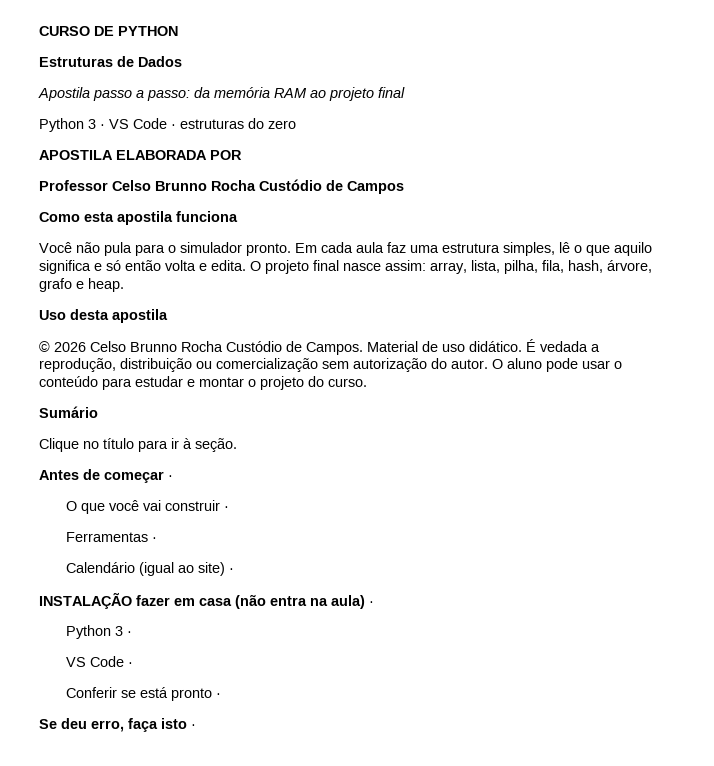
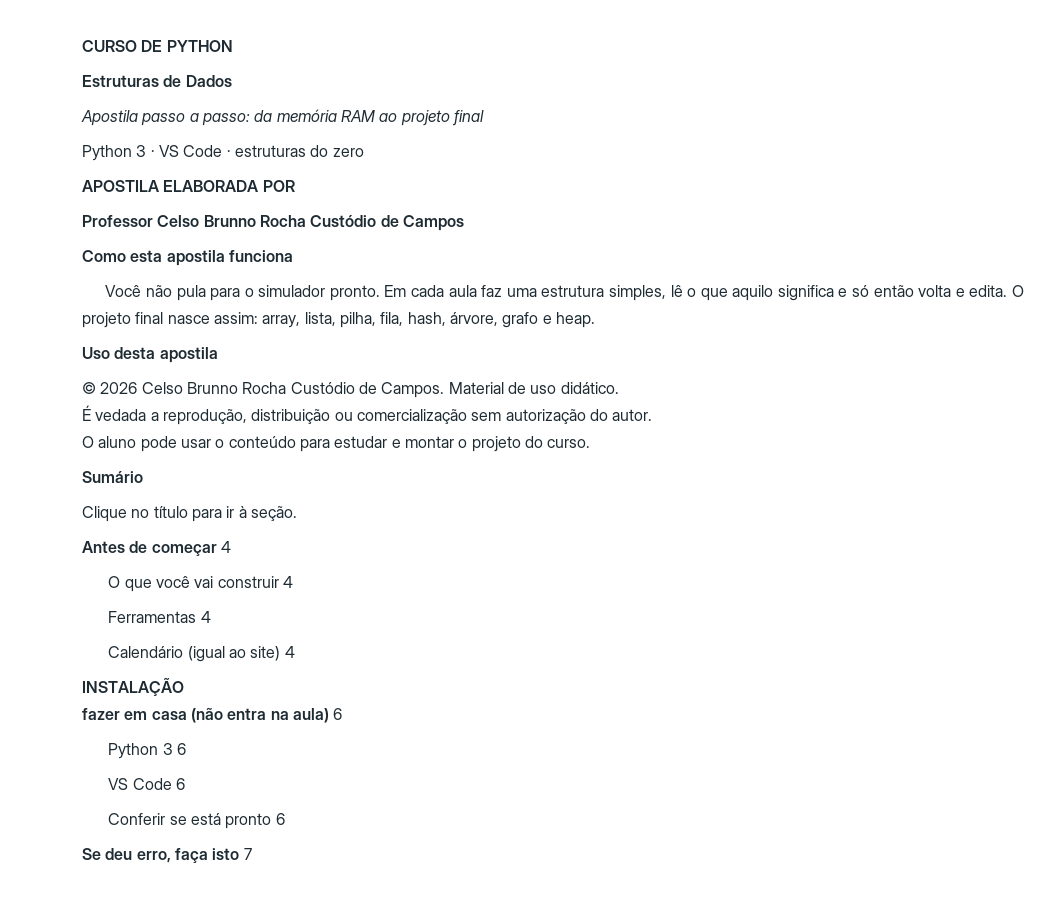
(522, 346) none -> (619, 388) //
(488, 364) none -> (653, 415) //
[168,475,173,480] · -> [220,541,231,553] 4
[223,506,229,511] · -> [283,576,294,588] 4
[151,537,157,542] · -> [200,611,211,623] 4
[228,568,234,573] · -> [284,646,295,658] 4
(132, 600) none -> (184, 686) //
[369,601,374,606] [65,625,132,639] [65,656,133,667] · // Python 3 · // VS Code · -> [333,708,343,720] [108,743,187,759] [108,778,186,790] 6 // Python 3 6 // VS Code 6
[215,693,221,698] · -> [275,813,285,825] 6
[191,724,196,729] · -> [243,848,252,860] 7

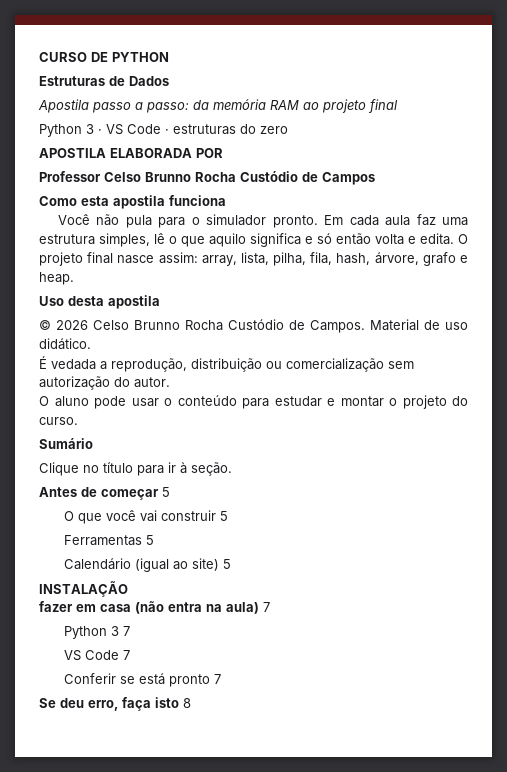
[220,541,231,553] 4 -> [162,487,170,497] 5
[283,576,294,588] 4 -> [219,511,228,521] 5
[200,611,211,623] 4 -> [145,535,154,545] 5
[284,646,295,658] 4 -> [222,559,231,569] 5
[333,708,343,720] [108,743,187,759] [108,778,186,790] 6 // Python 3 6 // VS Code 6 -> [263,602,270,612] [63,626,130,639] [63,650,130,661] 7 // Python 3 7 // VS Code 7
[275,813,285,825] 6 -> [213,674,221,684] 7
[243,848,252,860] 7 -> [183,698,191,708] 8

